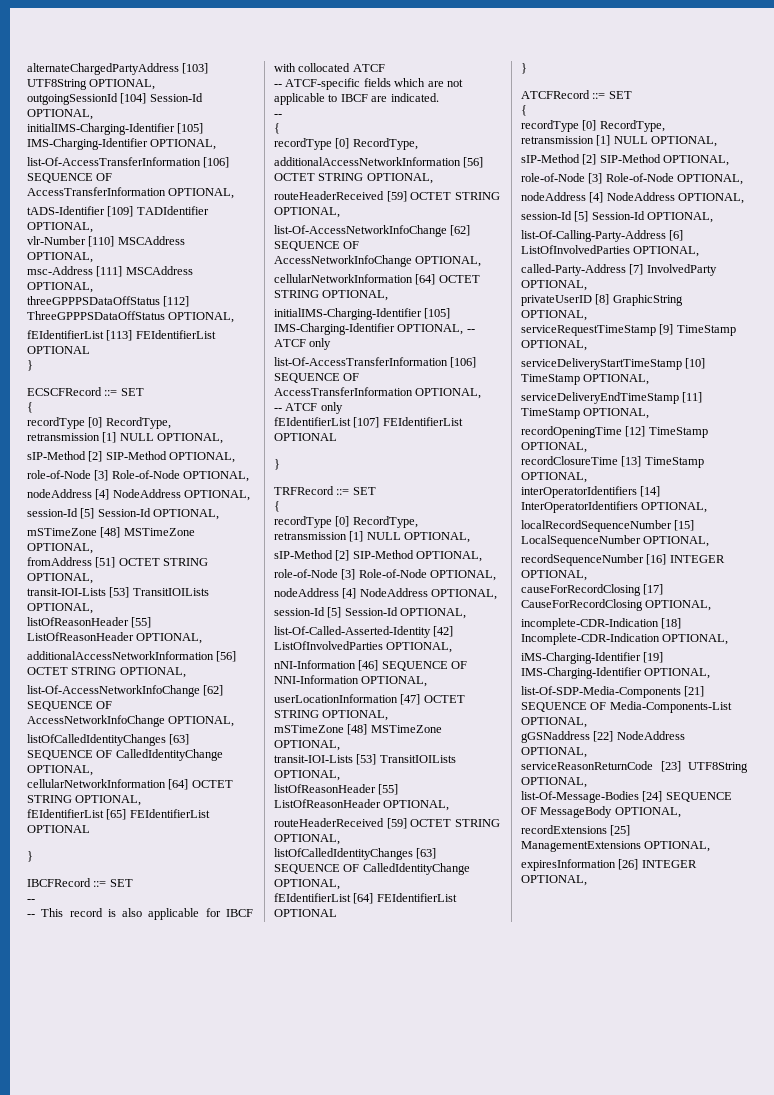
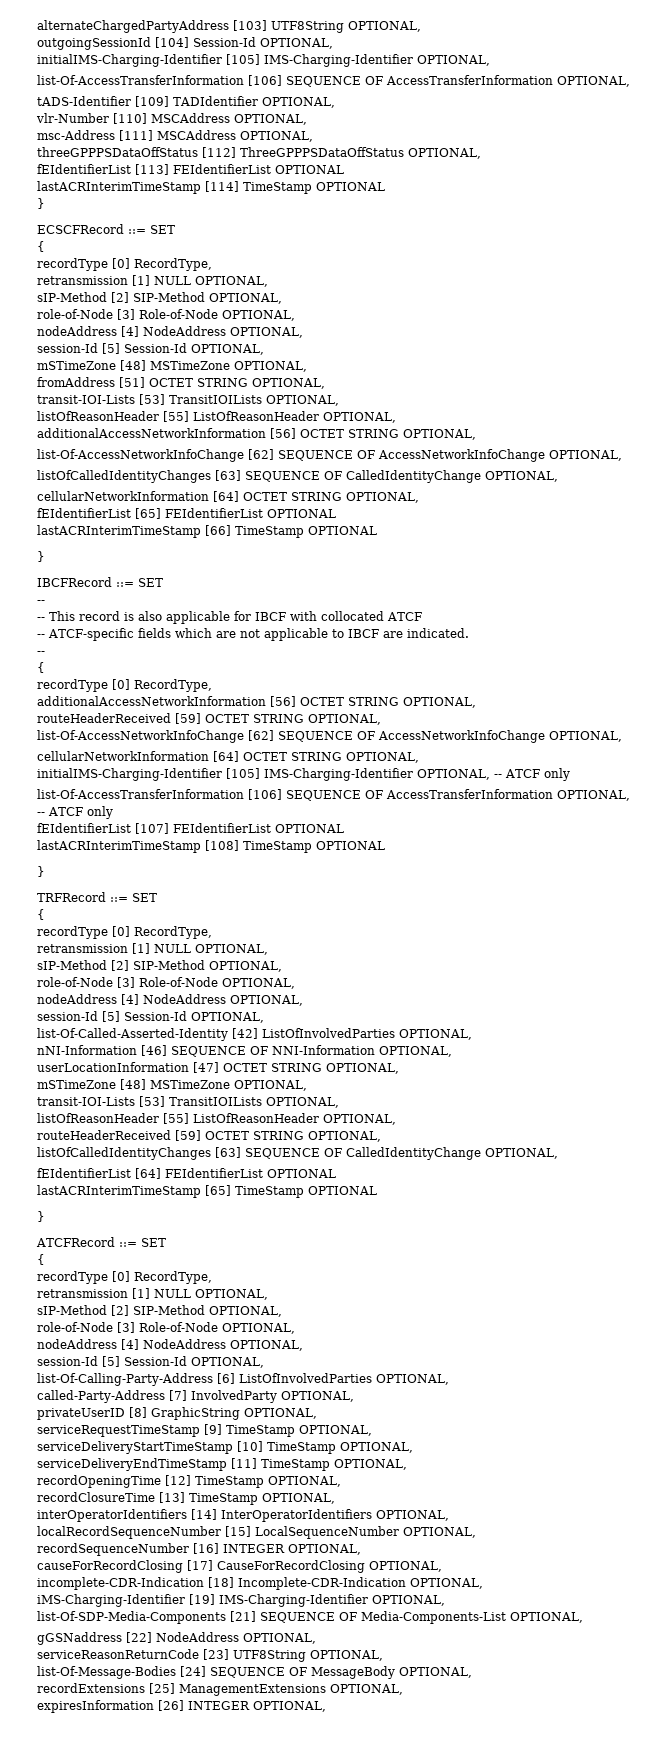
(90, 350) none -> [37,181,385,194] // lastACRInterimTimeStamp [114] TimeStamp OPTIONAL
(90, 829) none -> [37,525,377,538] // lastACRInterimTimeStamp [66] TimeStamp OPTIONAL
(337, 437) none -> [37,840,385,853] // lastACRInterimTimeStamp [108] TimeStamp OPTIONAL
(337, 913) none -> [37,1185,377,1198] // lastACRInterimTimeStamp [65] TimeStamp OPTIONAL

